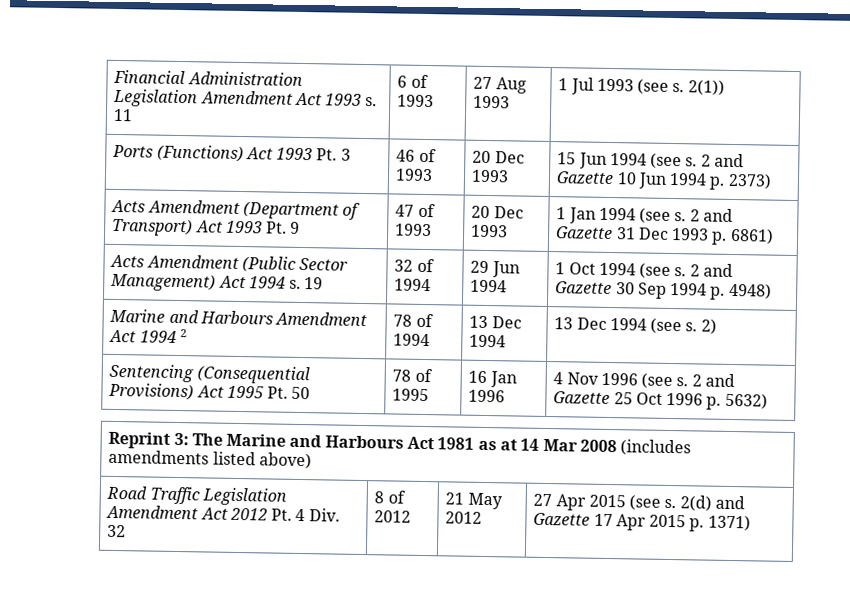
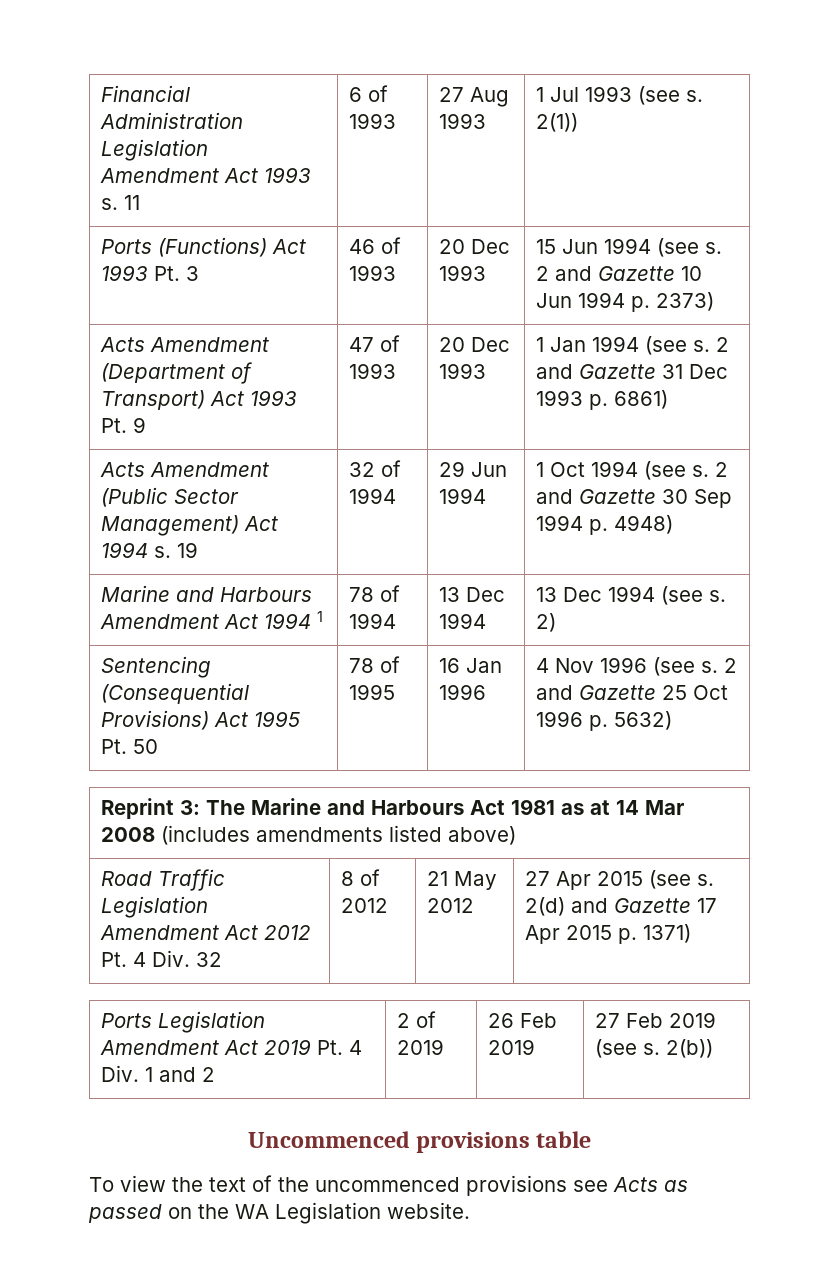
[179,329,187,338] 2 -> [316,611,323,622] 1
(751, 523) none -> [100,1011,265,1033] [99,1039,362,1055] [100,1065,215,1082] [396,1011,436,1028] [396,1039,444,1055] [487,1013,557,1028] [487,1039,535,1055] [594,1012,716,1028] [594,1039,713,1058] [247,1131,592,1153] [89,1175,688,1196] [88,1202,470,1224] // Ports Legislation Amendment Act 2019 Pt. 4 Div. 1 and 2 | 2 of 2019 | 26 Feb 2019 | 27 Feb 2019 (see s. 2(b)) // Uncommenced provisions table // To view the text of the uncommenced provisions see Acts as passed on the WA Legislation website.

